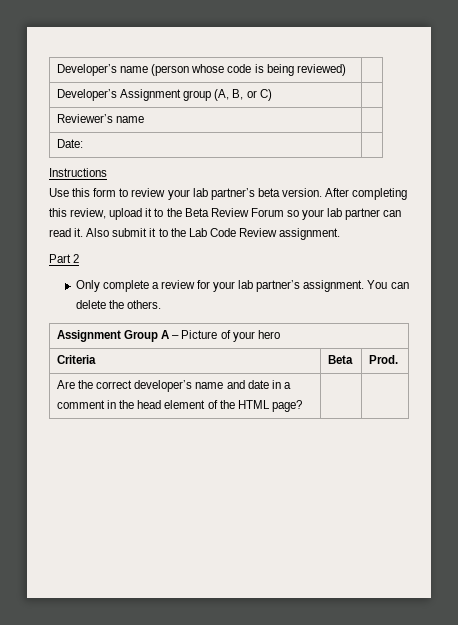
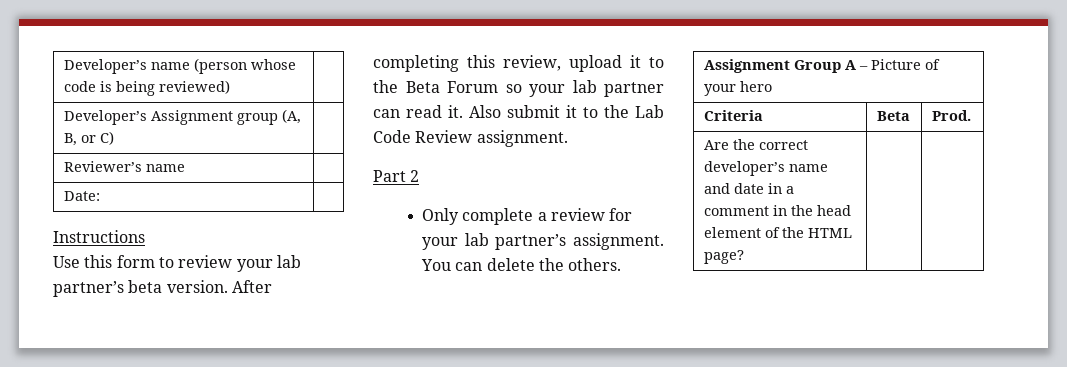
[210,208,249,217] Review -> (440, 87) none

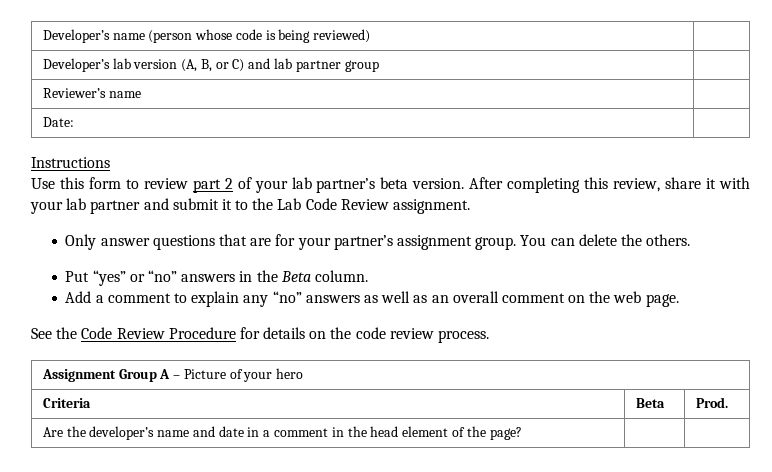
[150,110,278,125] Assignment group -> [112,58,178,69] lab version
(114, 138) none -> [248,58,379,72] and lab partner group
(233, 261) none -> [192,177,252,193] part 2 of
[569,55,664,72] [373,80,664,97] [373,105,501,118] upload it to the Beta Forum so your lab partner can read it. Also -> [665,177,750,189] [30,198,169,214] share it with your lab partner and
[373,170,420,182] // Part 2 -> (471, 206) none
[462,208,633,225] [422,233,664,250] complete a review for your lab partner’s assignment. -> [100,234,517,250] answer questions that are for your partner’s assignment group.
(622, 264) none -> [65,270,368,286] [65,291,679,307] [31,327,490,343] // Put “yes” or “no” answers in the Beta column. // Add a comment to explain any “no” answers as well as an overall comment on the web page. // See the Code Review Procedure for details on the code review process.
[758,140,808,150] correct -> (86, 431) none
[807,228,852,238] HTML -> (486, 431) none

